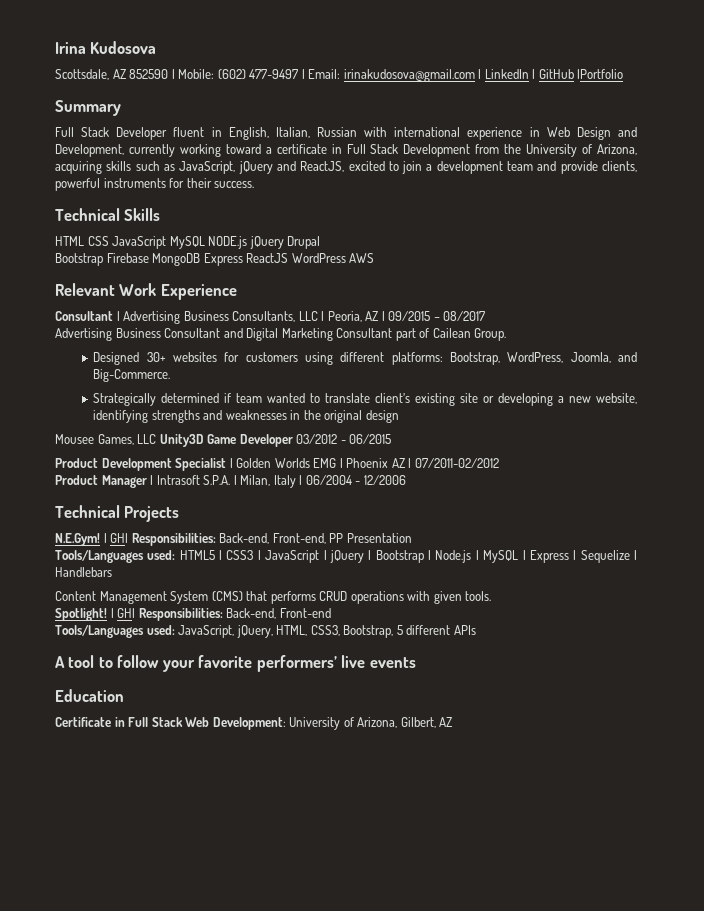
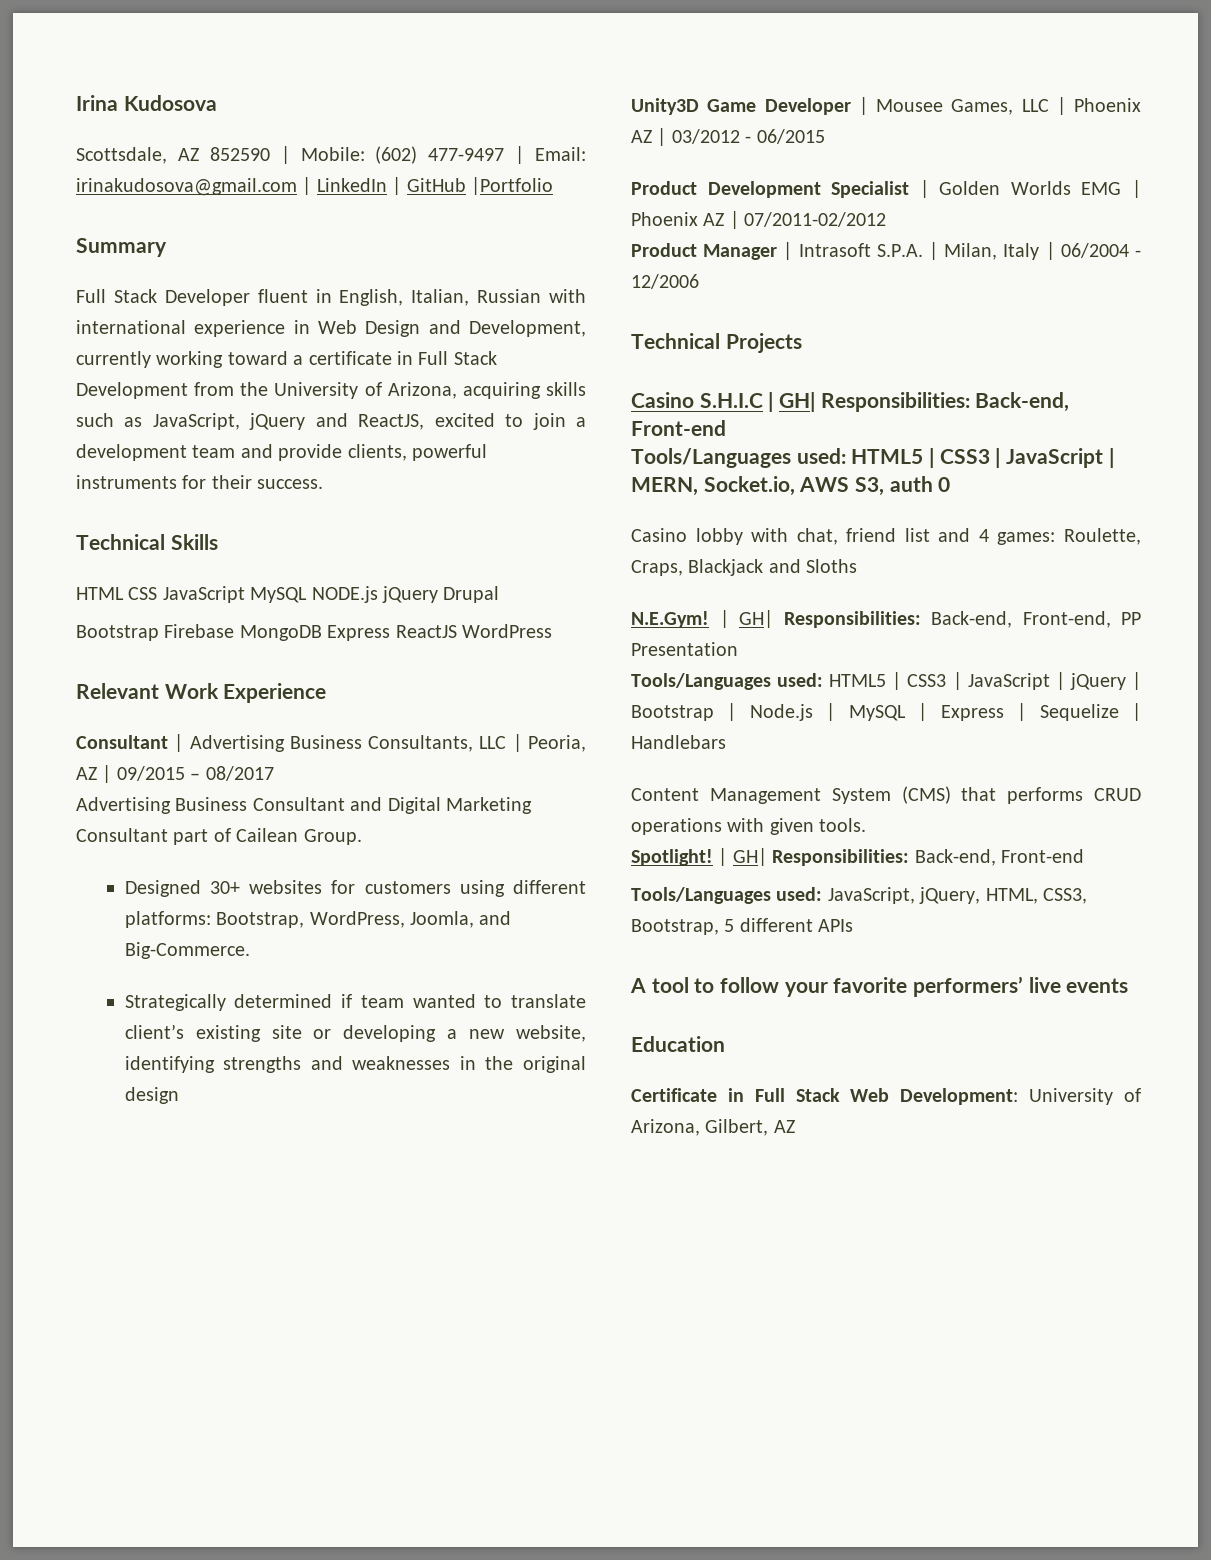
[349,253,375,263] AWS -> (552, 631) none
[55,434,293,447] Mousee Games, LLC Unity3D Game Developer -> [631,97,1141,115] [631,128,667,146] Unity3D Game Developer | Mousee Games, LLC | Phoenix AZ |
(180, 514) none -> [631,392,1070,412] [631,420,726,436] [631,448,1114,468] [631,476,951,496] [631,528,1141,545] [631,559,858,576] // Casino S.H.I.C | GH| Responsibilities: Back-end, Front-end // Tools/Languages used: HTML5 | CSS3 | JavaScript | MERN, Socket.io, AWS S3, auth 0 // Casino lobby with chat, friend list and 4 games: Roulette, Craps, Blackjack and Sloths

